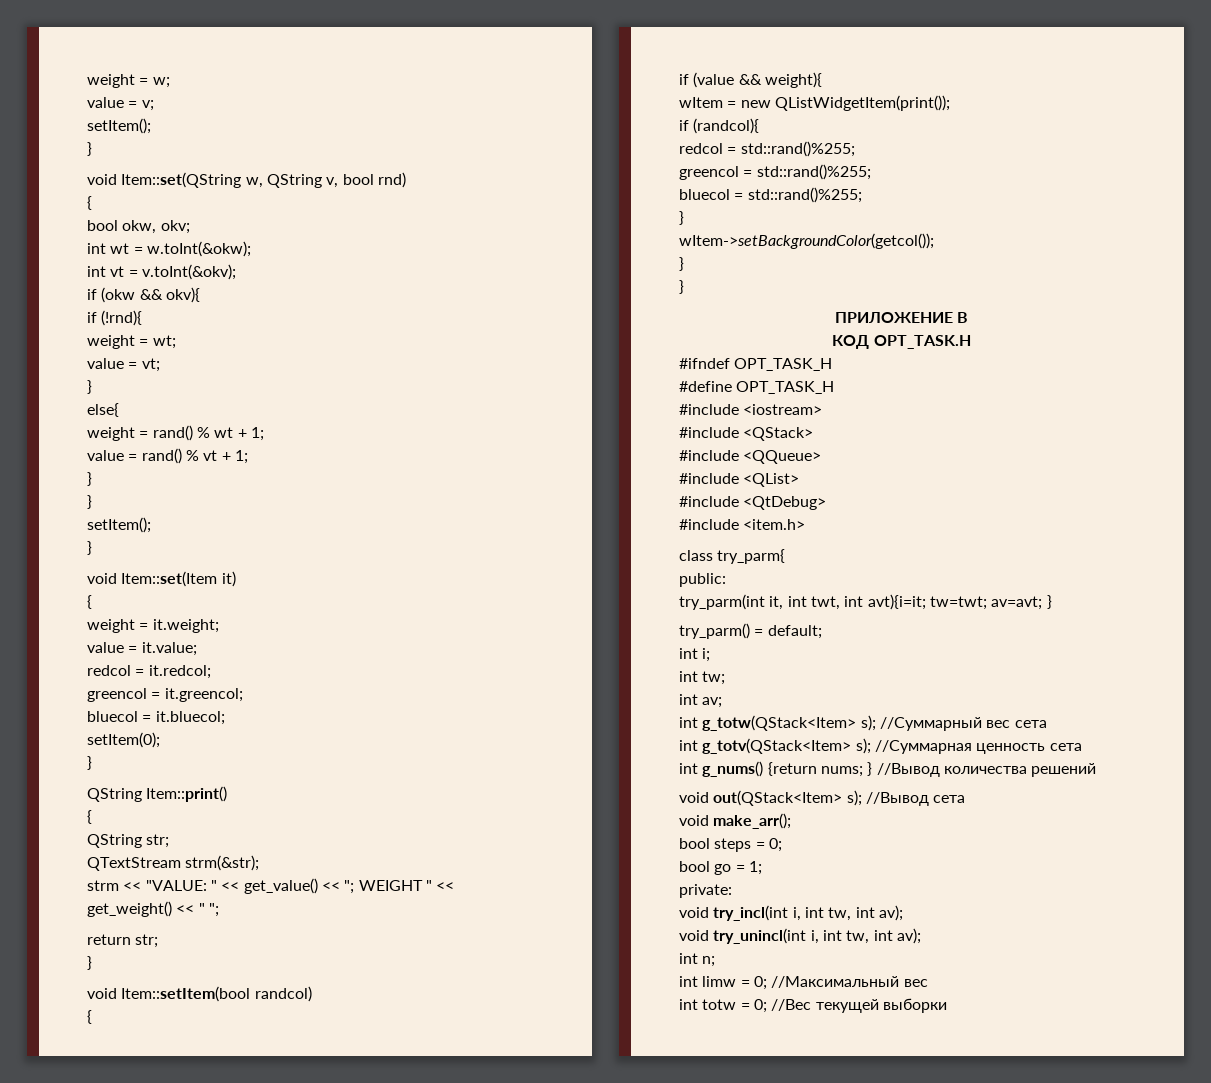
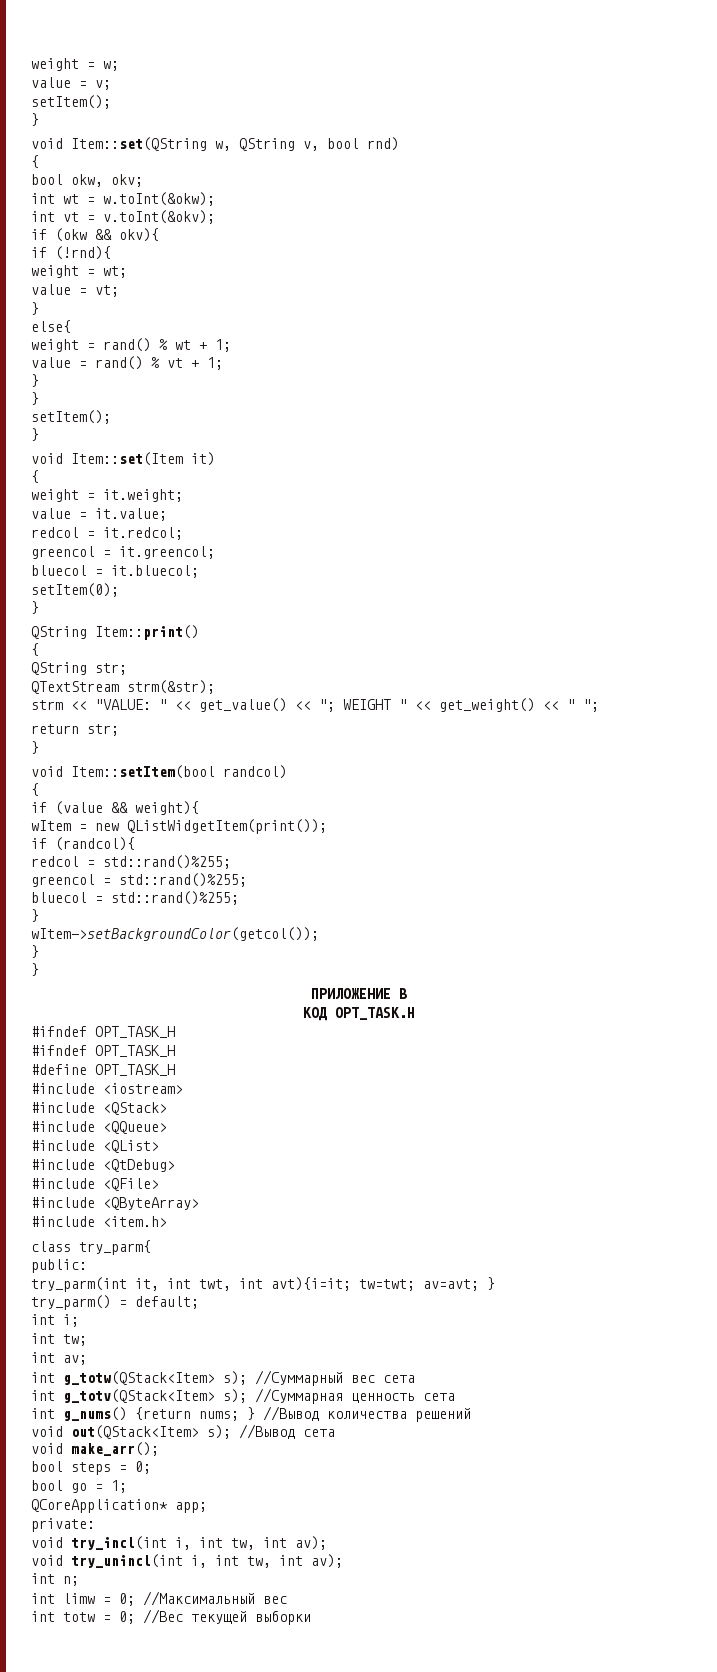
(833, 364) none -> [31,1045,175,1057] // #ifndef OPT_TASK_H
(827, 503) none -> [31,1178,159,1191] [31,1197,199,1210] // #include <QFile> // #include <QByteArray>
(762, 868) none -> [31,1499,207,1513] // QCoreApplication* app;

